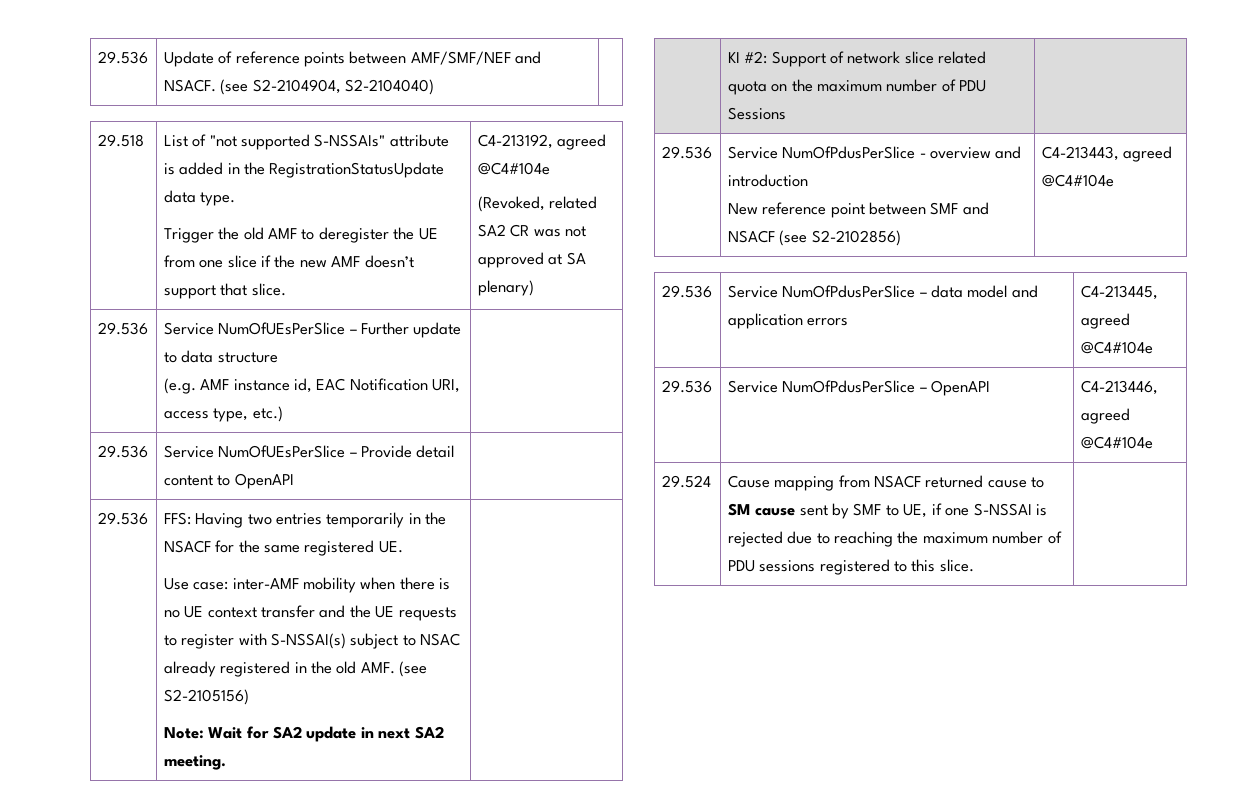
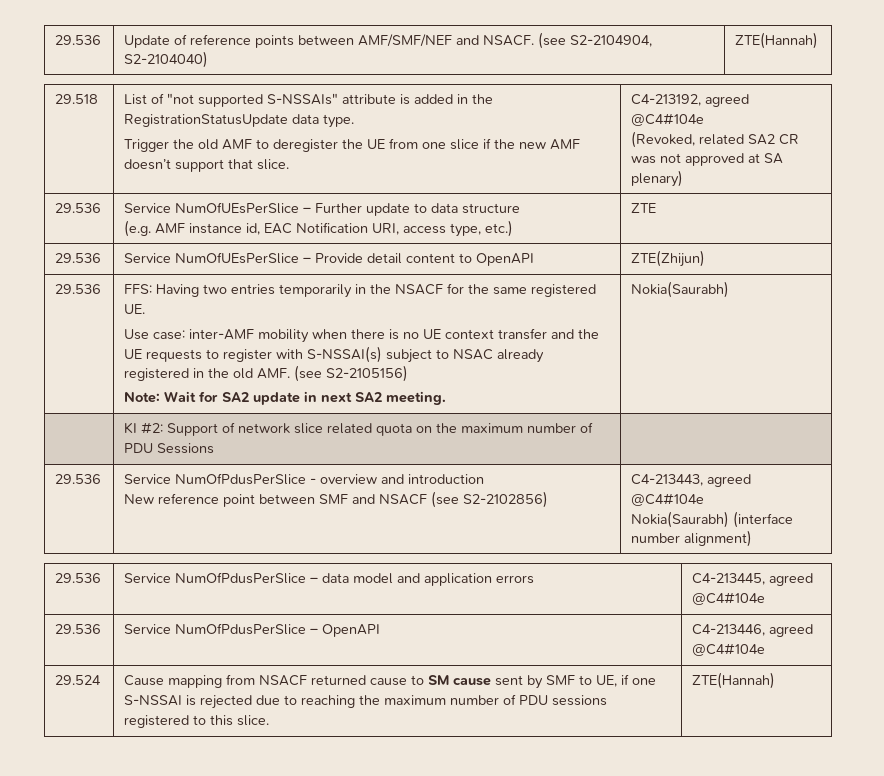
(434, 87) none -> [735,32,819,49] ZTE(Hannah)
(283, 414) none -> [631,203,657,213] ZTE
(294, 481) none -> [631,250,706,267] ZTE(Zhijun)
(226, 762) none -> [631,281,730,298] Nokia(Saurabh)
(1114, 180) none -> [631,511,794,528] [631,530,753,547] // Nokia(Saurabh) (interface number alignment)
(974, 565) none -> [692,672,776,689] ZTE(Hannah)

